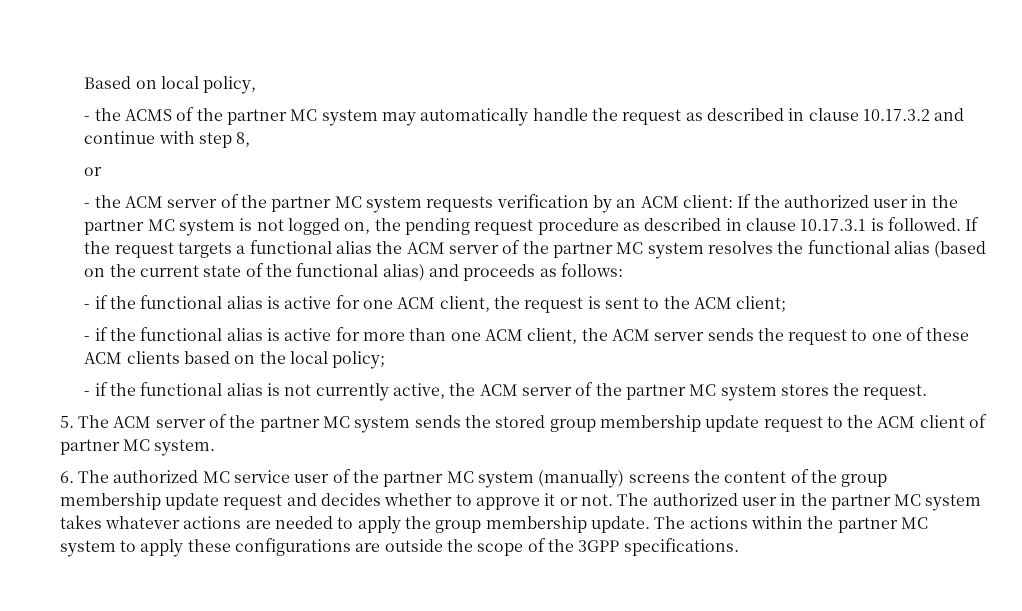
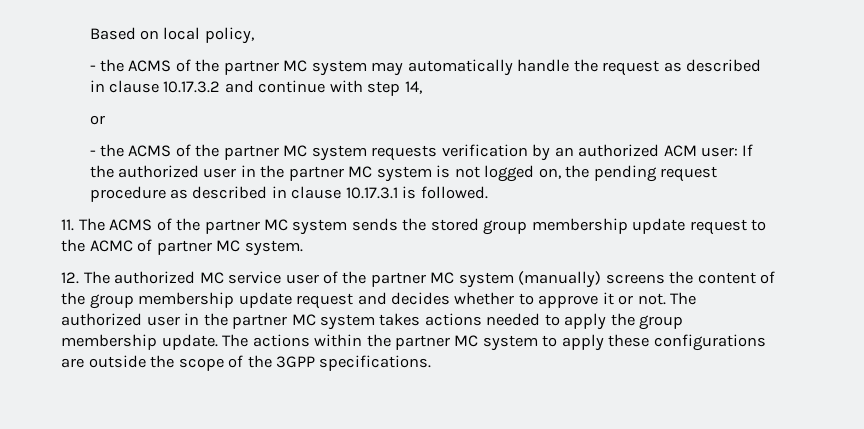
[236,132,251,147] 8, -> [404,81,422,94] 14,
[125,196,218,208] ACM server -> [128,145,172,157] ACMS
[640,195,733,208] ACM client: -> [578,144,738,157] authorized ACM user:
[965,217,980,231] [84,240,987,259] [84,263,623,281] [84,295,787,313] [84,327,970,345] [84,351,386,369] [84,382,928,401] [59,415,206,428] If the request targets a functional alias the ACM server of the partner MC system resolves the functional alias (based on the current state of the functional alias) and proceeds as follows: // - if the functional alias is active for one ACM client, the request is sent to the ACM client; // - if the functional alias is active for more than one ACM client, the ACM server sends the request to one of these ACM clients based on the local policy; // - if the functional alias is not currently active, the ACM server of the partner MC system stores the request. // 5. The ACM server -> [61,218,153,231] // 11. The ACMS
[877,415,965,428] ACM client -> [89,240,133,252] ACMC
[59,471,74,483] 6. -> [61,272,80,284] 12.
[105,516,271,529] whatever actions are -> [424,313,482,326] actions

